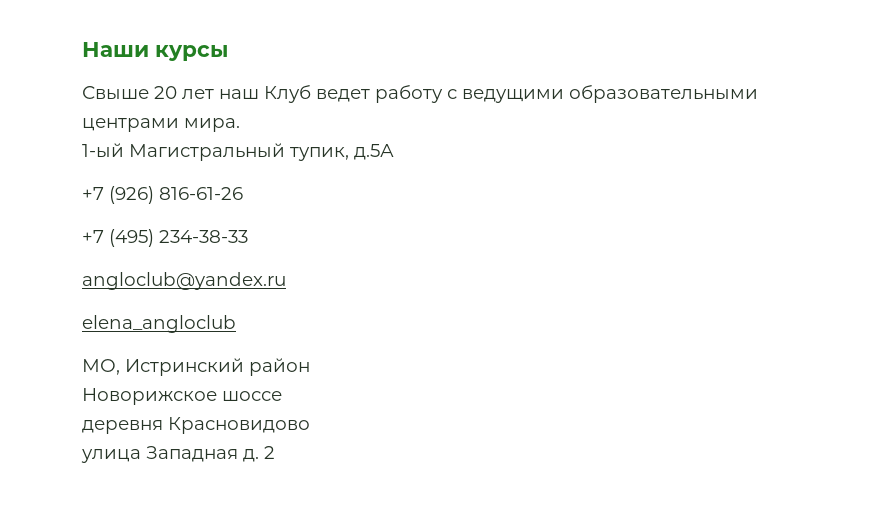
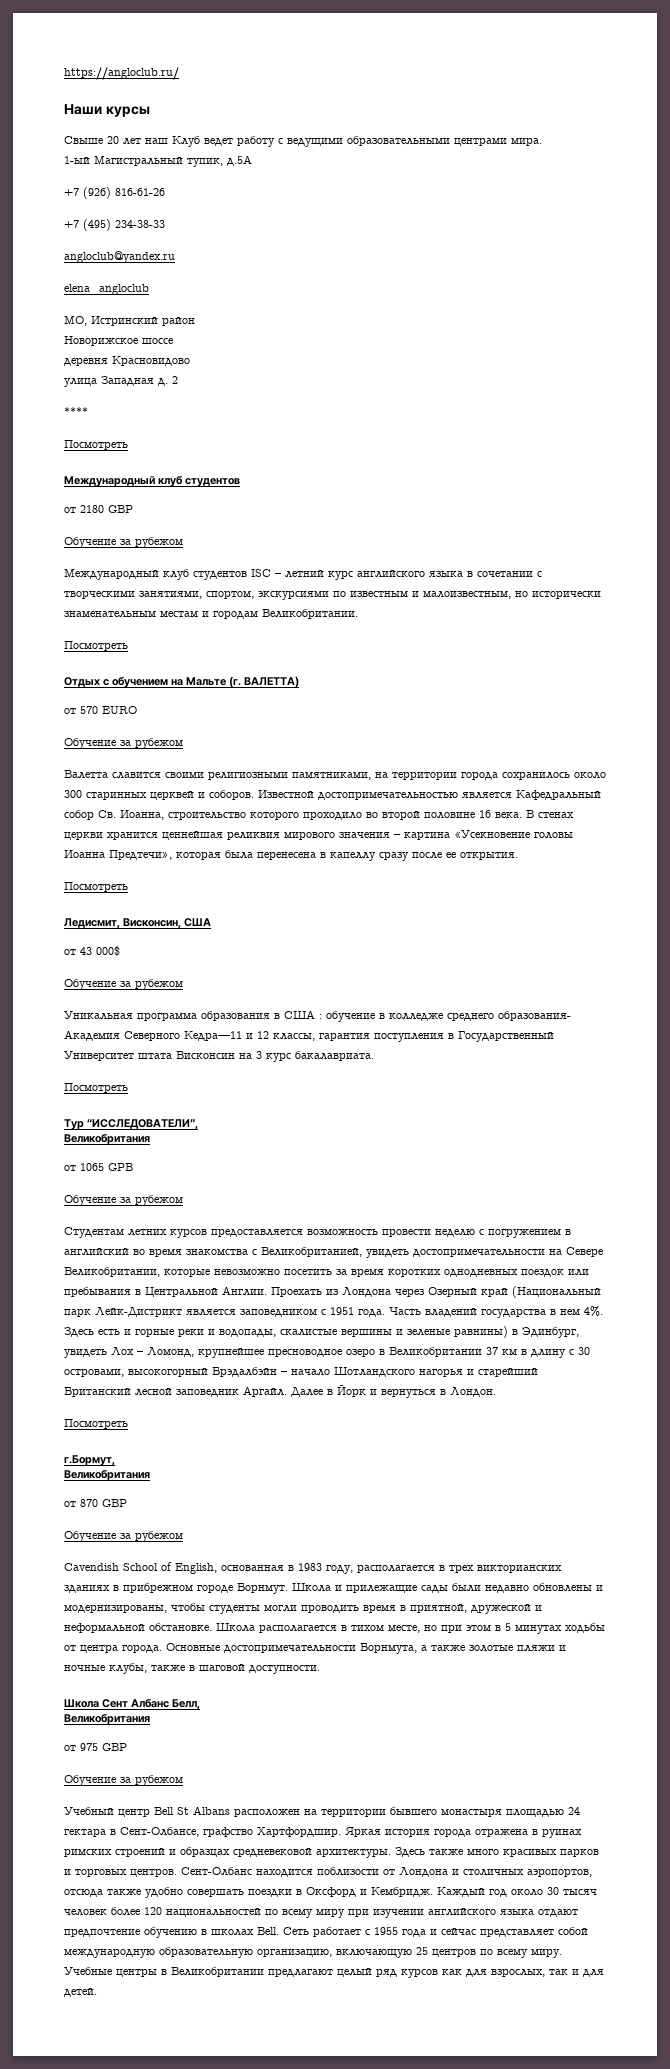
(82, 49) none -> [64,67,179,80] https://angloclub.ru/ //
(275, 452) none -> [64,407,88,416] [64,440,128,450] [64,476,240,487] [64,505,133,513] [64,537,183,548] [64,568,542,580] [64,590,601,600] [64,609,358,619] [64,641,128,651] [64,676,299,688] [64,706,137,714] [64,738,183,749] [64,770,606,780] [64,790,601,800] [64,810,574,820] [64,830,573,840] [64,850,518,861] [64,882,128,892] [64,918,211,929] [64,946,120,956] [64,979,183,990] [64,1010,571,1022] [64,1030,554,1042] [64,1051,374,1062] [64,1083,128,1093] [64,1119,198,1130] [64,1134,150,1145] [64,1163,133,1171] [64,1195,183,1206] [64,1227,571,1238] [64,1247,603,1258] [64,1267,589,1277] [64,1286,601,1298] [64,1306,603,1318] [64,1326,579,1338] [64,1347,590,1358] [64,1367,538,1377] [64,1385,496,1398] [64,1419,128,1429] [64,1455,115,1466] [64,1470,150,1481] [64,1499,127,1507] [64,1531,183,1542] [64,1562,562,1574] [64,1583,603,1594] [64,1603,542,1614] [64,1623,605,1634] [64,1643,566,1654] [64,1663,320,1674] [64,1699,200,1710] [64,1714,150,1725] [64,1743,127,1751] [64,1775,183,1786] [64,1806,580,1817] [64,1827,582,1838] [64,1847,599,1858] [64,1867,592,1877] [64,1887,597,1898] [64,1907,578,1918] [64,1927,588,1938] [64,1947,562,1958] [64,1967,604,1978] [64,1988,97,1997] // **** // Посмотреть // Международный клуб студентов // от 2180 GBP // Обучение за рубежом // Международный клуб студентов ISC – летний курс английского языка в сочетании с творческими занятиями, спортом, экскурсиями по известным и малоизвестным, но исторически знаменательным местам и городам Великобритании. // Посмотреть // Отдых с обучением на Мальте (г. ВАЛЕТТА) // от 570 EURO // Обучение за рубежом // Валетта славится своими религиозными памятниками, на территории города сохранилось около 300 старинных церквей и соборов. Известной достопримечательностью является Кафедральный собор Св. Иоанна, строительство которого проходило во второй половине 16 века. В стенах церкви хранится ценнейшая реликвия мирового значения – картина «Усекновение головы Иоанна Предтечи», которая была перенесена в капеллу сразу после ее открытия. // Посмотреть // Ледисмит, Висконсин, США // от 43 000$ // Обучение за рубежом // Уникальная программа образования в США : обучение в колледже среднего образования- Академия Северного Кедра—11 и 12 классы, гарантия поступления в Государственный Университет штата Висконсин на 3 курс бакалавриата. // Посмотреть // Тур “ИССЛЕДОВАТЕЛИ”, // Великобритания // от 1065 GPB // Обучение за рубежом // Студентам летних курсов предоставляется возможность провести неделю с погружением в английский во время знакомства с Великобританией, увидеть достопримечательности на Севере Великобритании, которые невозможно посетить за время коротких однодневных поездок или пребывания в Центральной Англии. Проехать из Лондона через Озерный край (Национальный парк Лейк-Дистрикт является заповедником с 1951 года. Часть владений государства в нем 4%. Здесь есть и горные реки и водопады, скалистые вершины и зеленые равнины) в Эдинбург, увидеть Лох – Ломонд, крупнейшее пресноводное озеро в Великобритании 37 км в длину с 30 островами, высокогорный Брэдалбэйн – начало Шотландского нагорья и старейший Британский лесной заповедник Аргайл. Далее в Йорк и вернуться в Лондон. // Посмотреть // г.Бормут, // Великобритания // от 870 GBP // Обучение за рубежом // Cavendish School of English, основанная в 1983 году, располагается в трех викторианских зданиях в прибрежном городе Борнмут. Школа и прилежащие сады были недавно обновлены и модернизированы, чтобы студенты могли проводить время в приятной, дружеской и неформальной обстановке. Школа располагается в тихом месте, но при этом в 5 минутах ходьбы от центра города. Основные достопримечательности Борнмута, а также золотые пляжи и ночные клубы, также в шаговой доступности. // Школа Сент Албанс Белл, // Великобритания // от 975 GBP // Обучение за рубежом // Учебный центр Bell St Albans расположен на территории бывшего монастыря площадью 24 гектара в Сент-Олбансе, графство Хартфордшир. Яркая история города отражена в руинах римских строений и образцах средневековой архитектуры. Здесь также много красивых парков и торговых центров. Сент-Олбанс находится поблизости от Лондона и столичных аэропортов, отсюда также удобно совершать поездки в Оксфорд и Кембридж. Каждый год около 30 тысяч человек более 120 национальностей по всему миру при изучении английского языка отдают предпочтение обучению в школах Bell. Сеть работает с 1955 года и сейчас представляет собой международную образовательную организацию, включающую 25 центров по всему миру. Учебные центры в Великобритании предлагают целый ряд курсов как для взрослых, так и для детей.

